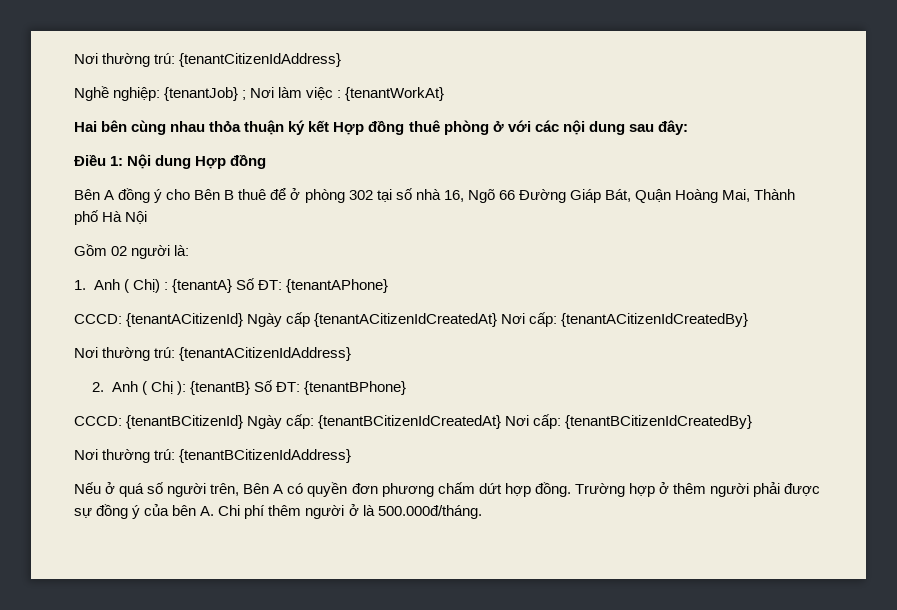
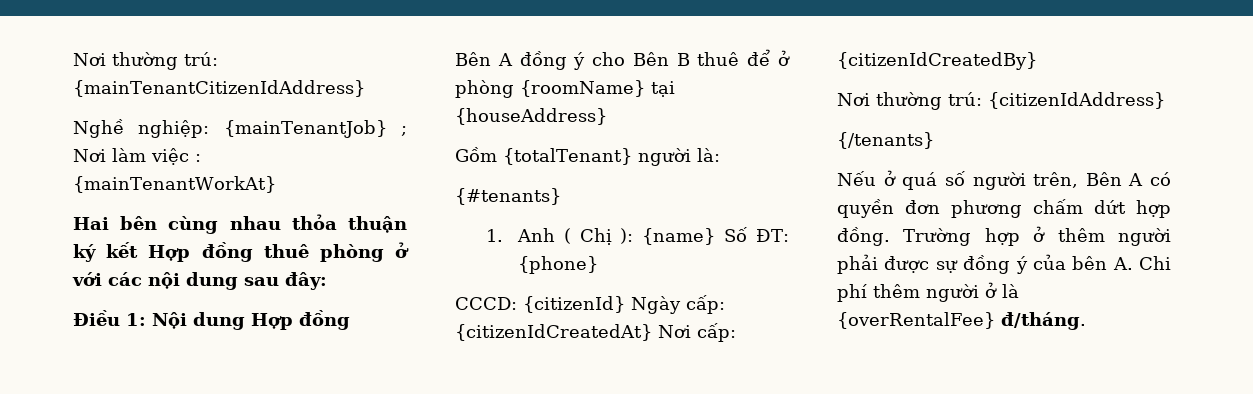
[74,53,342,67] Nơi thường trú: {tenantCitizenIdAddress} -> [73,52,218,70] [73,80,365,97] Nơi thường trú: {mainTenantCitizenIdAddress}
[164,87,239,101] {tenantJob} -> [223,120,387,138] {mainTenantJob}
[345,87,445,101] {tenantWorkAt} -> [73,176,276,193] {mainTenantWorkAt}
[348,188,796,203] [74,210,148,225] 302 tại số nhà 16, Ngõ 66 Đường Giáp Bát, Quận Hoàng Mai, Thành phố Hà Nội -> [520,80,675,97] [455,108,607,125] {roomName} tại {houseAddress}
[111,246,128,256] 02 -> [503,148,632,165] {totalTenant}
[74,278,388,293] [74,312,749,327] [74,347,352,361] [92,382,105,392] 1. Anh ( Chị) : {tenantA} Số ĐT: {tenantAPhone} // CCCD: {tenantACitizenId} Ngày cấp {tenantACitizenIdCreatedAt} Nơi cấp: {tenantACitizenIdCreatedBy} // Nơi thường trú: {tenantACitizenIdAddress} // 2. -> [455,188,561,205] [486,229,504,242] {#tenants} // 1.
[190,380,407,395] [74,415,244,429] {tenantB} Số ĐT: {tenantBPhone} // CCCD: {tenantBCitizenId} -> [642,227,789,245] [517,256,598,274] [455,296,625,313] {name} Số ĐT: {phone} // CCCD: {citizenId}
[318,414,753,429] [74,449,352,463] {tenantBCitizenIdCreatedAt} Nơi cấp: {tenantBCitizenIdCreatedBy} // Nơi thường trú: {tenantBCitizenIdAddress} -> [455,323,736,342] [837,52,1037,70] [837,92,1165,110] [837,132,934,149] {citizenIdCreatedAt} Nơi cấp: {citizenIdCreatedBy} // Nơi thường trú: {citizenIdAddress} // {/tenants}
[377,505,482,519] 500.000đ/tháng. -> [837,312,1086,330] {overRentalFee} đ/tháng.

